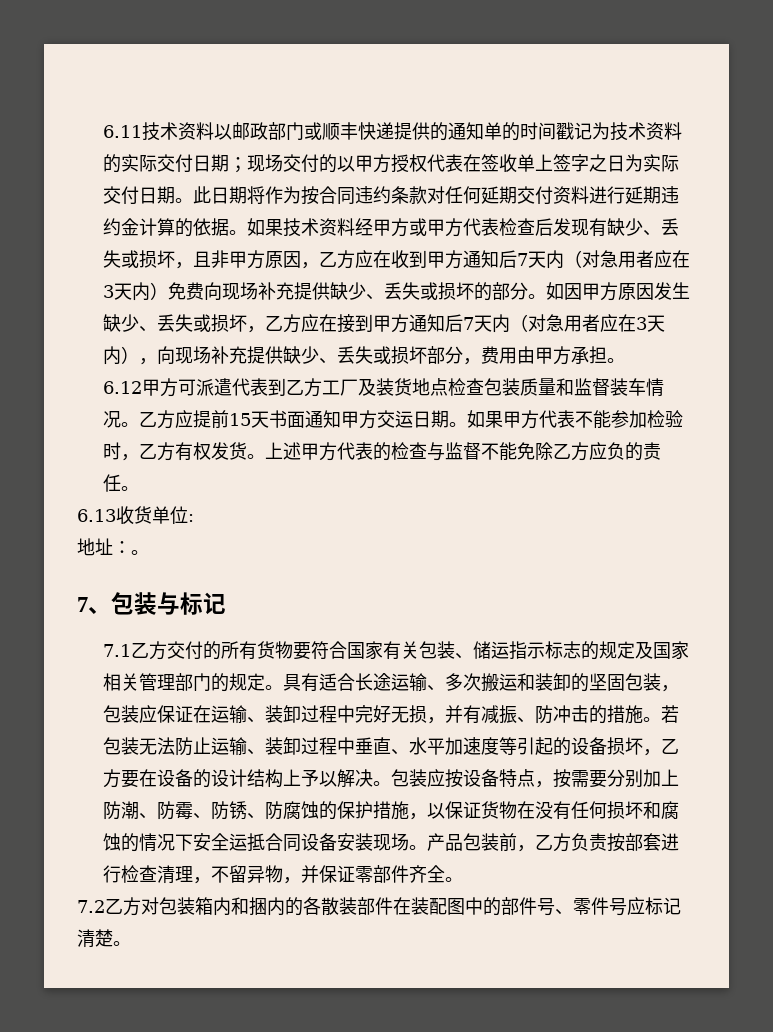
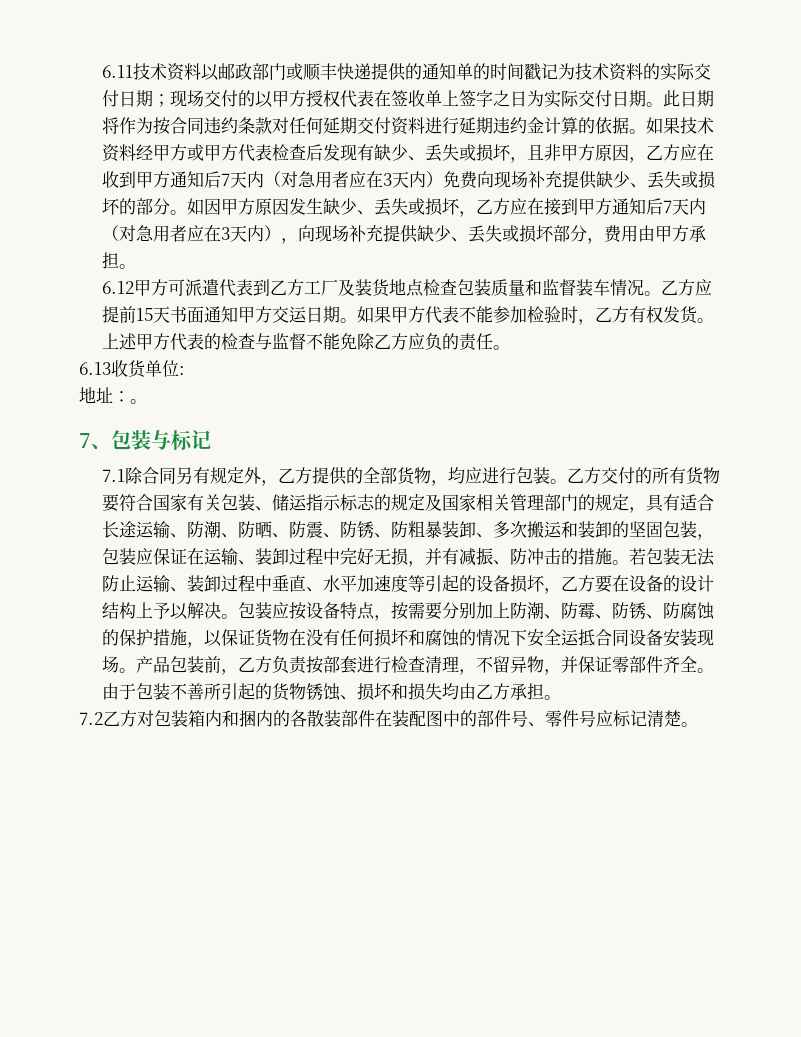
(132, 650) none -> [124,467,567,486] 除合同另有规定外，乙方提供的全部货物，均应进行包装。
[265,685,284,690] 。 -> [628,507,646,513] ，
(446, 688) none -> [186,520,493,538] 防潮、防晒、防震、防锈、防粗暴装卸、
(464, 879) none -> [101,683,561,701] 由于包装不善所引起的货物锈蚀、损坏和损失均由乙方承担。

